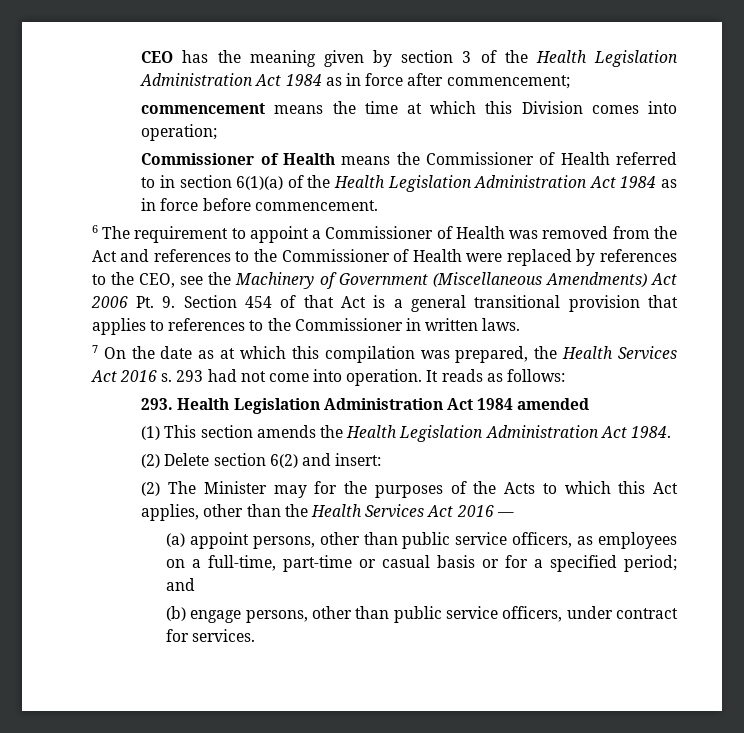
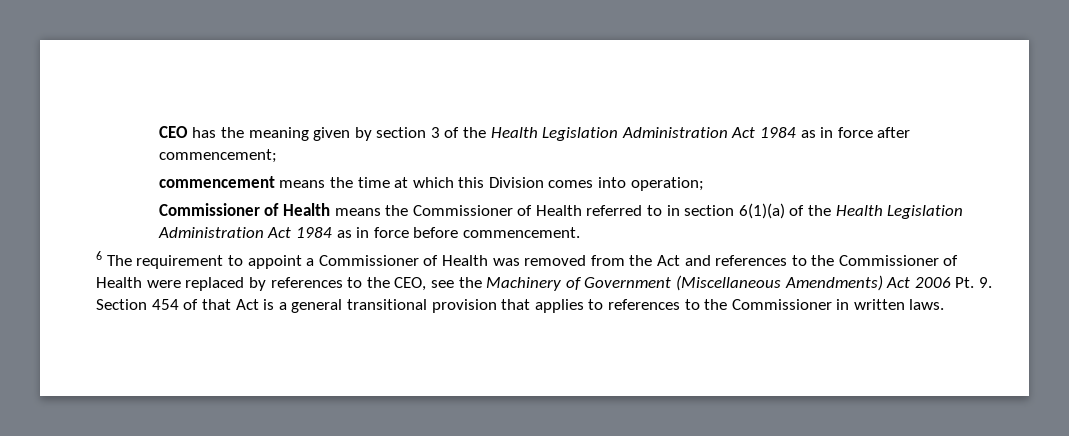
[91,345,678,363] [90,369,565,386] [141,398,590,414] [141,425,671,442] [141,453,382,468] [141,481,678,498] [141,504,514,521] [166,532,677,549] [166,555,677,572] [166,578,196,591] [166,606,679,623] [166,629,256,642] // 7 On the date as at which this compilation was prepared, the Health Services Act 2016 s. 293 had not come into operation. It reads as follows: // 293. Health Legislation Administration Act 1984 amended // (1) This section amends the Health Legislation Administration Act 1984. // (2) Delete section 6(2) and insert: // (2) The Minister may for the purposes of the Acts to which this Act applies, other than the Health Services Act 2016 — // (a) appoint persons, other than public service officers, as employees on a full-time, part-time or casual basis or for a specified period; and // (b) engage persons, other than public service officers, under contract for services. -> (945, 304) none

